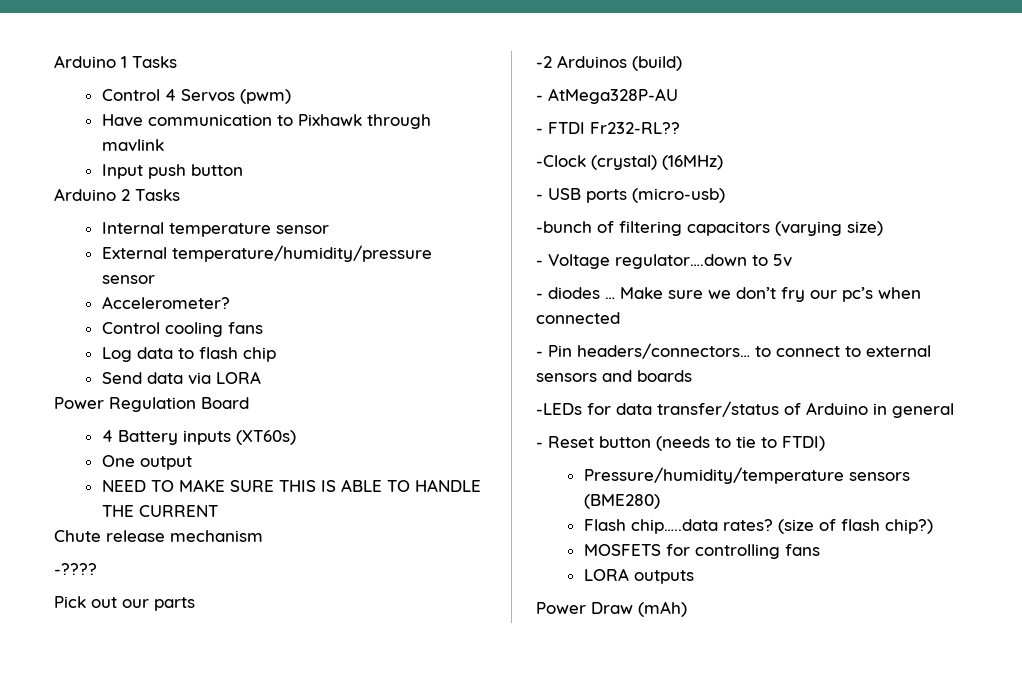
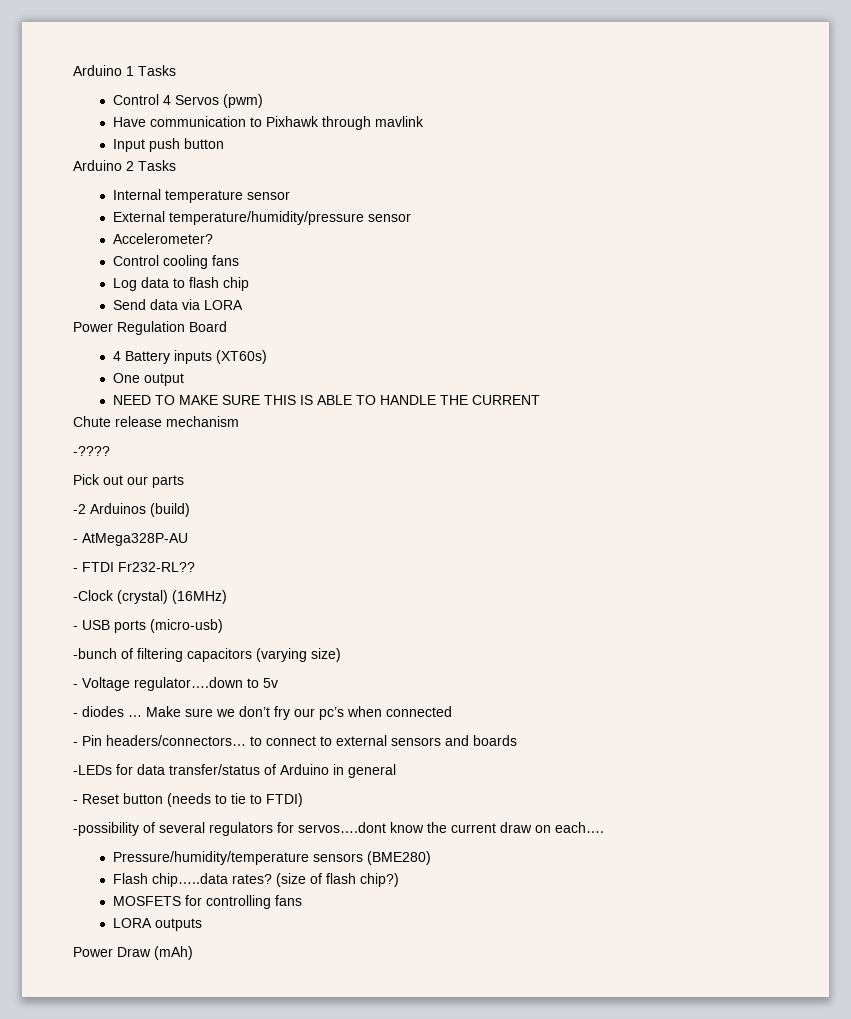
(825, 443) none -> [73,822,604,836] // -possibility of several regulators for servos….dont know the current draw on each….

